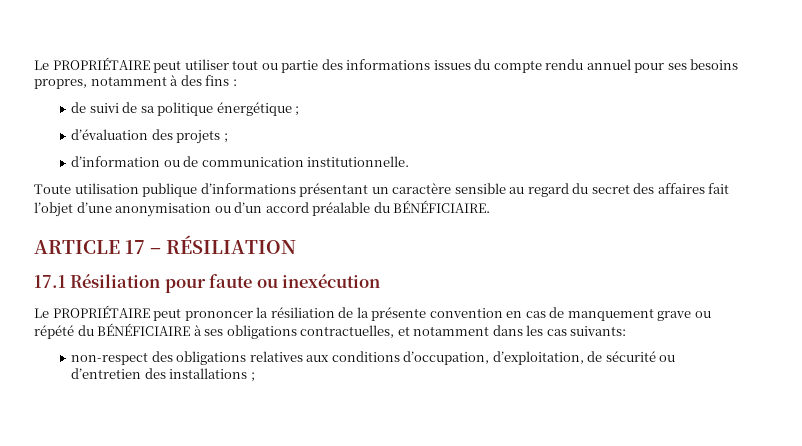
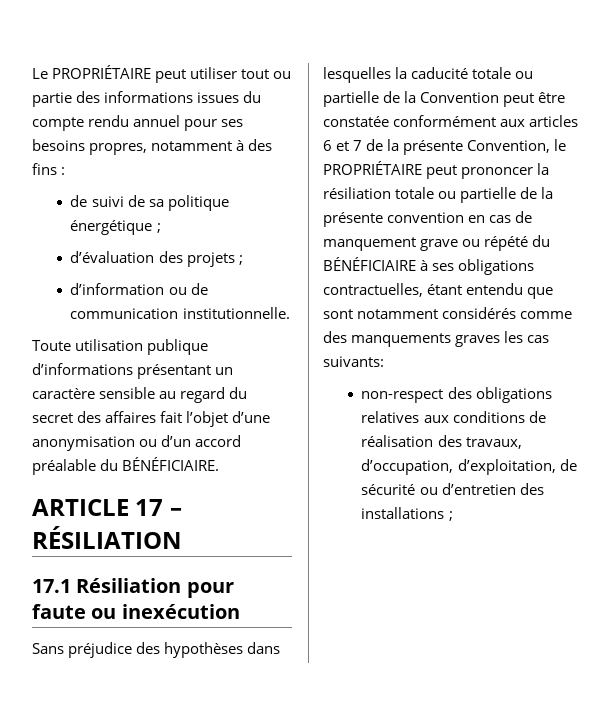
[34,308,49,318] Le -> [32,642,281,658] [323,67,534,83] [323,91,566,107] [323,115,579,127] [323,139,567,155] Sans préjudice des hypothèses dans lesquelles la caducité totale ou partielle de la Convention peut être constatée conformément aux articles 6 et 7 de la présente Convention, le
(335, 312) none -> [395,187,517,203] totale ou partielle
[397,325,523,336] et notamment dans -> [427,283,554,299] [323,307,573,319] [323,331,501,347] étant entendu que sont notamment considérés comme des manquements graves
(400, 356) none -> [528,411,546,423] [361,435,522,449] de réalisation des travaux,

